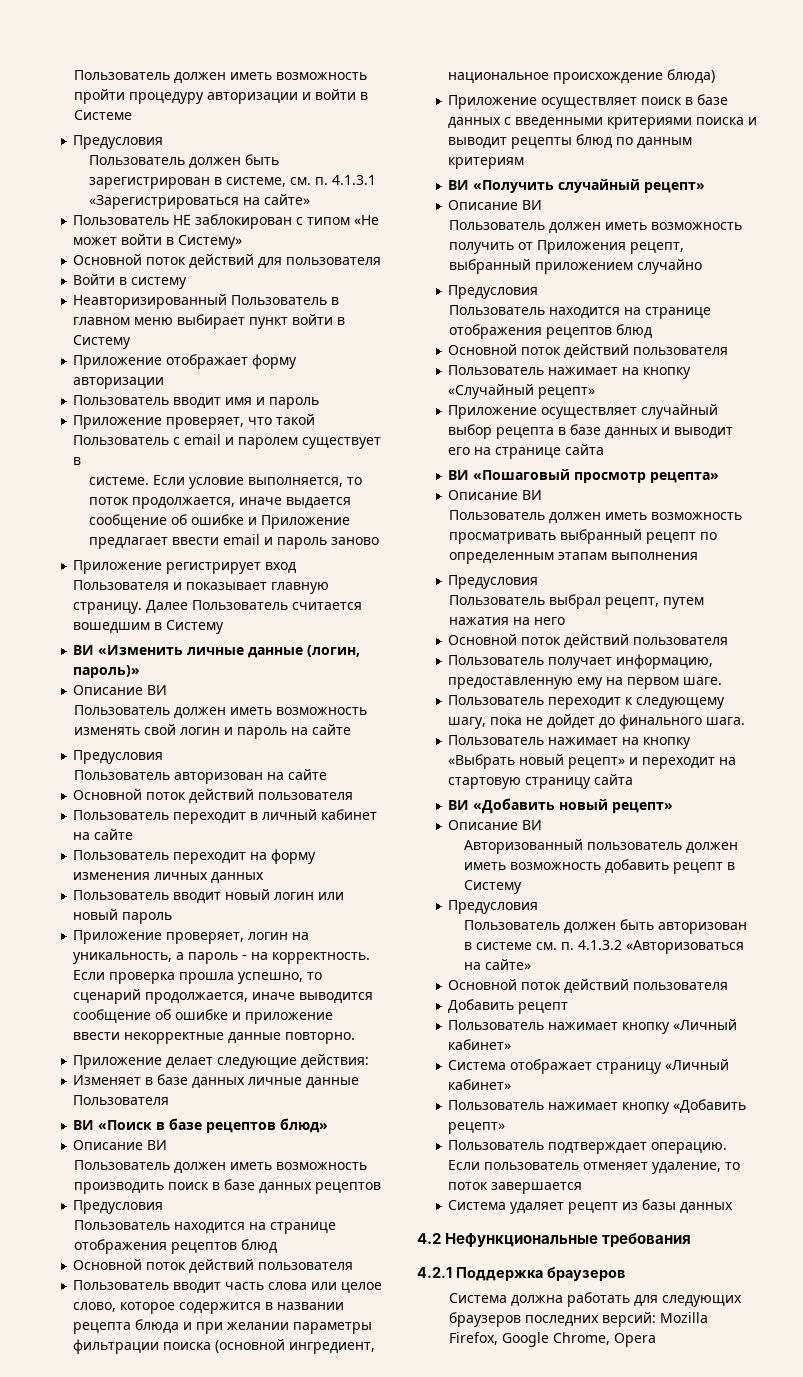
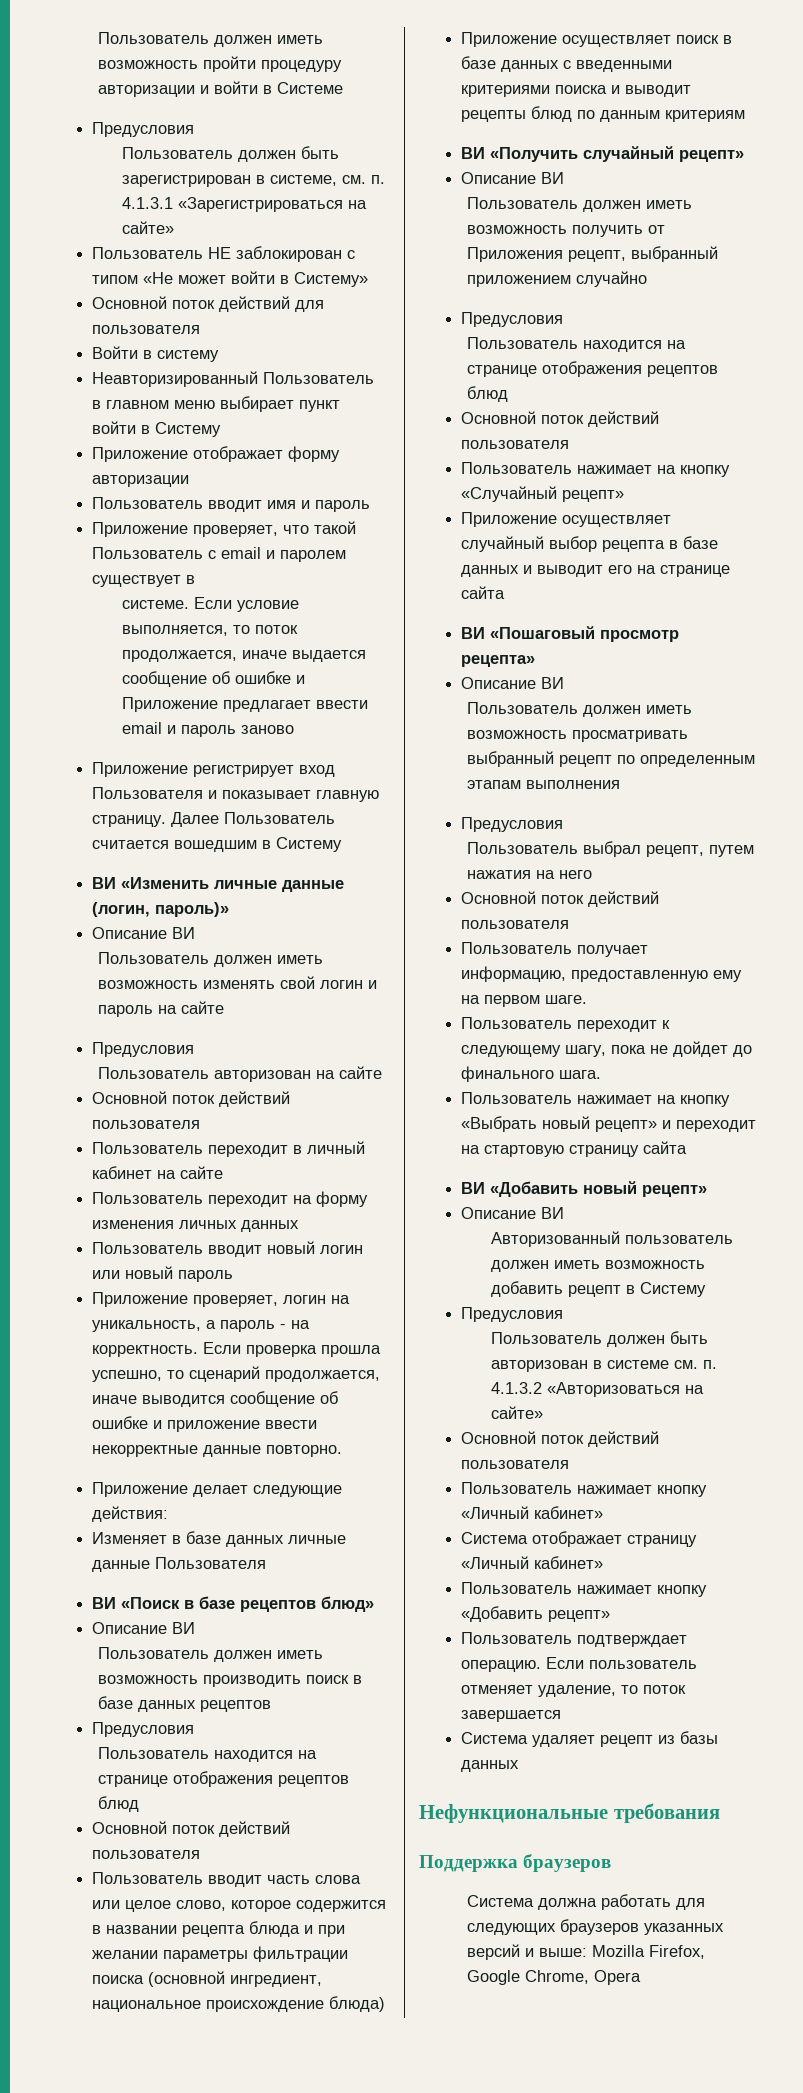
[448,999,569,1014] // Добавить рецепт -> (570, 1464) none
[417,1233,441,1244] 4.2 -> (520, 1766) none
[417,1267,452,1278] 4.2.1 -> (720, 1813) none
[524,1312,656,1327] последних версий: -> [643,1923,724,1935] [466,1944,587,1960] указанных версий и выше:

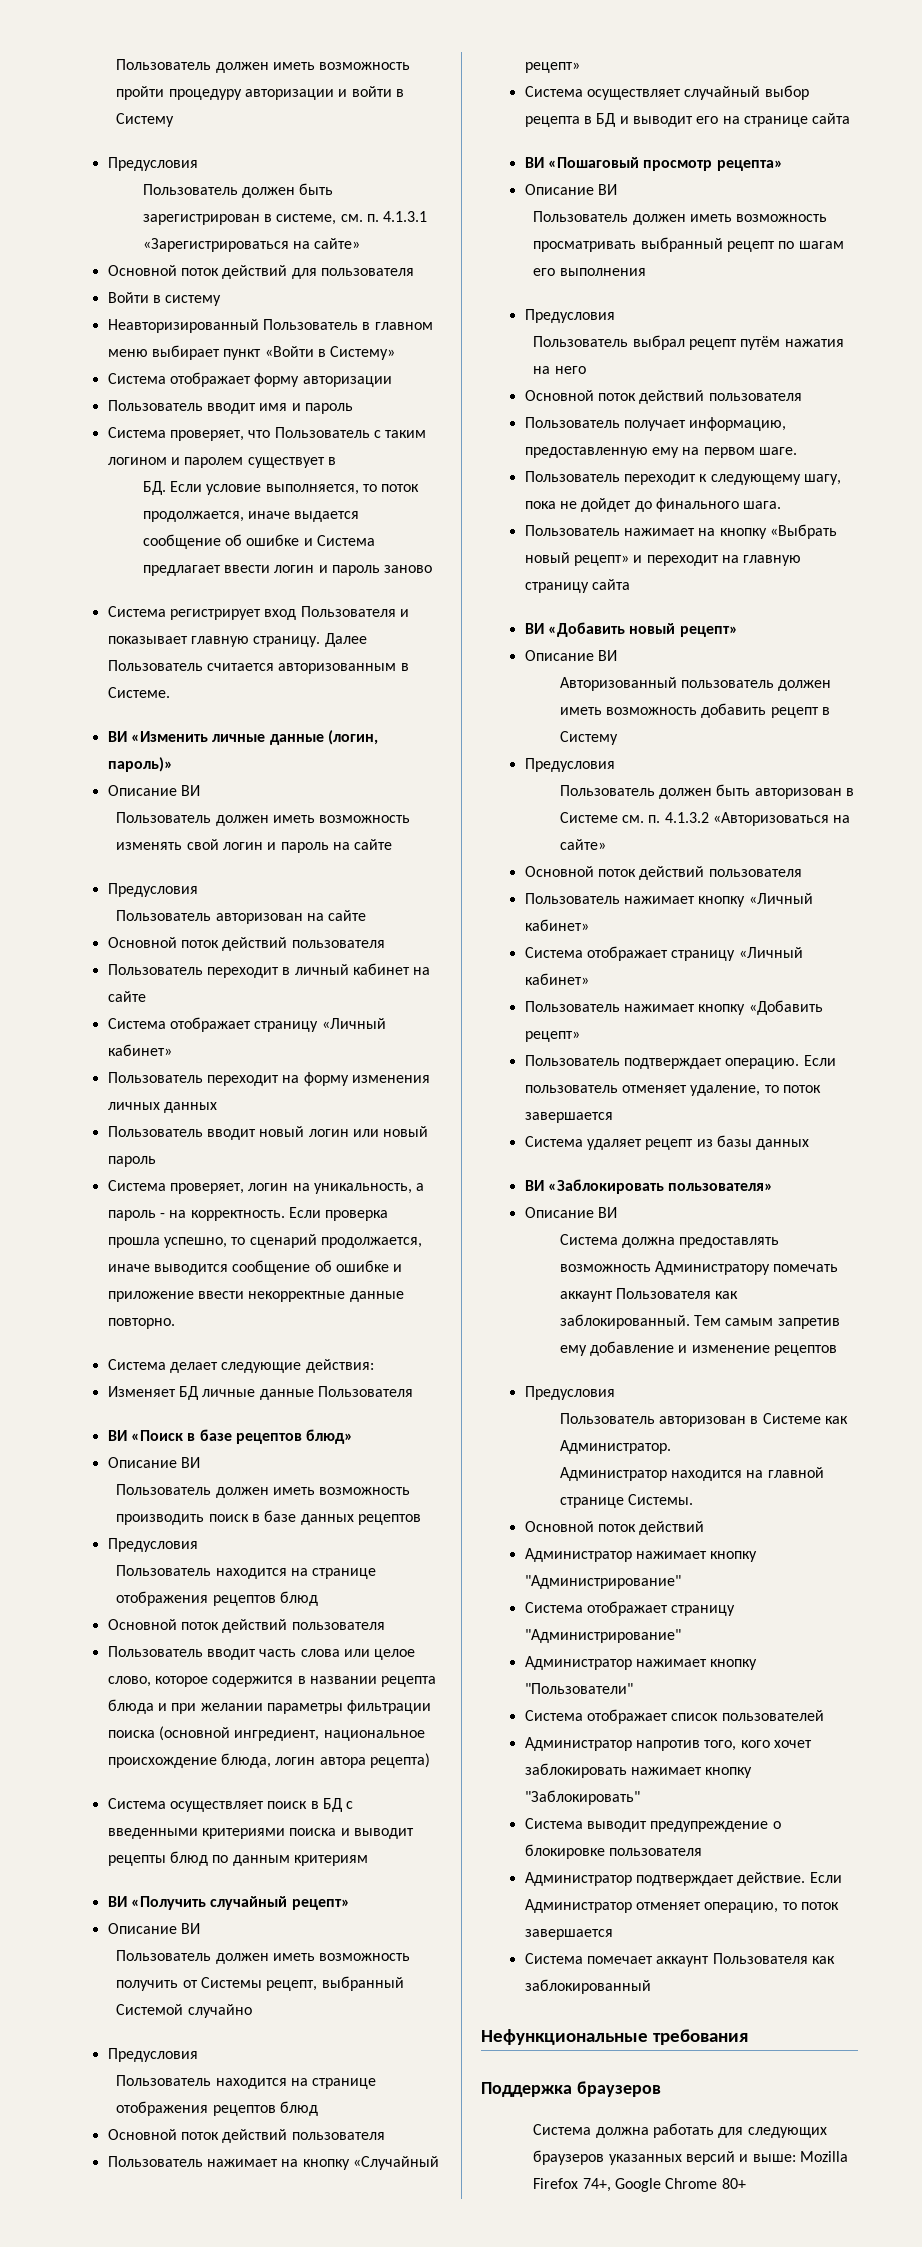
[276,82,343,94] Системе -> [116,113,175,127] Систему
[92,246,356,262] [92,271,369,287] // Пользователь НЕ заблокирован с типом «Не может войти в Систему» -> (361, 243) none
[92,421,222,437] [92,447,189,462] войти в Систему // Приложение -> [264,346,396,360] [107,373,166,384] «Войти в Систему» // Система
[92,522,189,537] Приложение -> [107,427,166,438] Система
[314,521,357,534] такой -> (271, 434) none
[221,547,262,559] email -> [385,430,427,438] [107,457,167,465] таким логином
[121,600,189,609] системе. -> [142,481,166,495] БД.
[121,697,218,712] Приложение -> [316,535,375,546] Система
[121,722,162,734] email -> [274,565,315,573] логин
[92,762,189,777] Приложение -> [107,606,166,617] Система
[174,837,343,852] вошедшим в Систему -> [278,663,409,674] [107,687,170,698] авторизованным в Системе.
(224, 1172) none -> [107,1017,386,1032] [107,1044,172,1056] // Система отображает страницу «Личный кабинет»
[92,1292,189,1307] Приложение -> [107,1180,166,1191] Система
[92,1482,189,1497] Приложение -> [107,1359,166,1370] Система
[172,1531,285,1547] в базе данных -> [179,1386,199,1400] БД
[329,1996,386,2012] [461,32,558,47] блюда) // Приложение -> [221,1753,431,1768] [107,1798,166,1809] блюда, логин автора рецепта) // Система
[461,56,560,72] базе данных -> [323,1798,343,1812] БД
[466,247,563,262] Приложения -> [201,1977,263,1988] Системы
[466,275,571,287] приложением -> [116,2004,184,2015] Системой
[461,512,558,527] Приложение -> [524,86,583,97] Система
[683,536,719,549] [461,565,520,577] базе данных -> [596,113,616,127] БД
[639,755,755,767] [466,780,521,789] определенным этапам -> [798,241,844,249] [533,268,556,276] шагам его
[645,845,754,857] рецепт, путем -> [689,336,781,350] рецепт путём
[484,1145,565,1157] стартовую -> [743,555,802,566] главную
[606,1360,669,1369] системе -> [559,812,618,823] Системе
(520, 1766) none -> [524,1179,774,1194] [524,1207,618,1218] [559,1234,780,1248] [559,1261,839,1275] [559,1288,739,1302] [559,1314,840,1329] [559,1341,837,1356] [524,1386,615,1400] [559,1413,848,1427] [559,1440,671,1454] [559,1467,824,1481] [559,1494,693,1508] [524,1521,705,1535] [524,1548,758,1562] [524,1575,681,1589] [524,1601,736,1616] [524,1629,681,1643] [524,1656,758,1670] [524,1683,633,1694] [524,1709,824,1724] [524,1737,813,1751] [524,1763,753,1778] [524,1790,640,1805] [524,1818,781,1832] [524,1844,703,1859] [524,1872,842,1886] [524,1899,840,1913] [524,1929,613,1940] [524,1953,836,1967] [524,1979,651,1994] // ВИ «Заблокировать пользователя» // Описание ВИ // Система должна предоставлять возможность Администратору помечать аккаунт Пользователя как заблокированный. Тем самым запретив ему добавление и изменение рецептов // Предусловия // Пользователь авторизован в Системе как Администратор. // Администратор находится на главной странице Системы. // Основной поток действий // Администратор нажимает кнопку "Администрирование" // Система отображает страницу "Администрирование" // Администратор нажимает кнопку "Пользователи" // Система отображает список пользователей // Администратор напротив того, кого хочет заблокировать нажимает кнопку "Заблокировать" // Система выводит предупреждение о блокировке пользователя // Администратор подтверждает действие. Если Администратор отменяет операцию, то поток завершается // Система помечает аккаунт Пользователя как заблокированный
[648,1945,705,1959] [466,1970,641,1985] Firefox, Google Chrome, Opera -> [533,2178,746,2192] Firefox 74+, Google Chrome 80+

